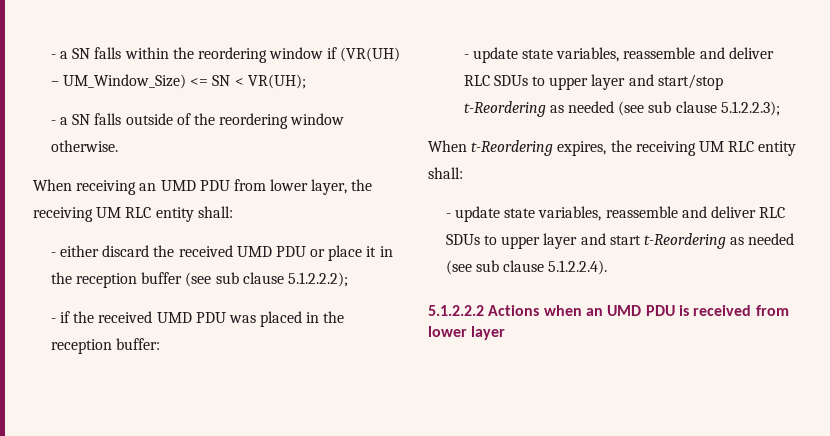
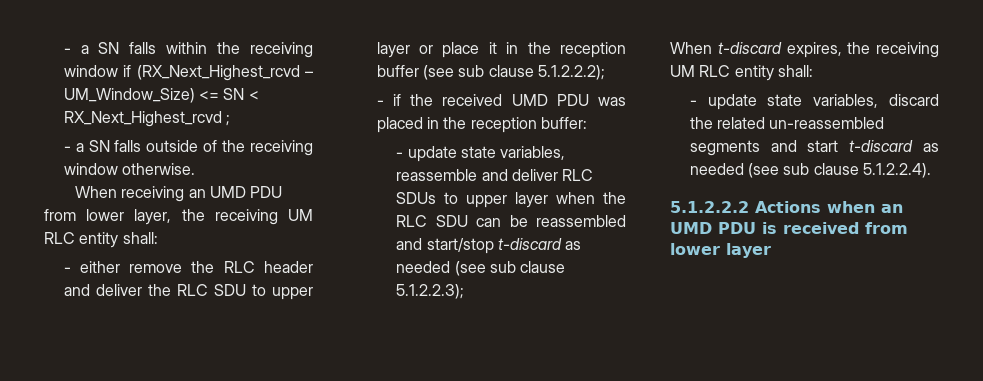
[197,47,267,63] reordering -> [250,42,313,58] receiving
[340,47,401,62] (VR(UH) -> [136,65,300,81] (RX_Next_Highest_rcvd
[247,74,306,89] VR(UH); -> [63,111,231,127] RX_Next_Highest_rcvd ;
[219,113,289,129] reordering -> [249,140,313,156] receiving
[102,245,306,257] discard the received UMD PDU -> [129,261,313,273] [63,284,313,300] [376,42,410,58] remove the RLC header and deliver the RLC SDU to upper layer
(626, 82) none -> [556,192,626,204] [396,215,626,227] when the RLC SDU can be reassembled
[463,101,546,117] t-Reordering -> [498,238,563,250] t-discard
[471,140,554,156] t-Reordering -> [717,42,782,54] t-discard
[605,206,786,218] [445,233,578,249] reassemble and deliver RLC SDUs to upper layer -> [889,94,939,106] [689,117,885,129] [689,140,760,156] discard the related un-reassembled segments
[643,233,726,249] t-Reordering -> [849,140,914,152] t-discard

